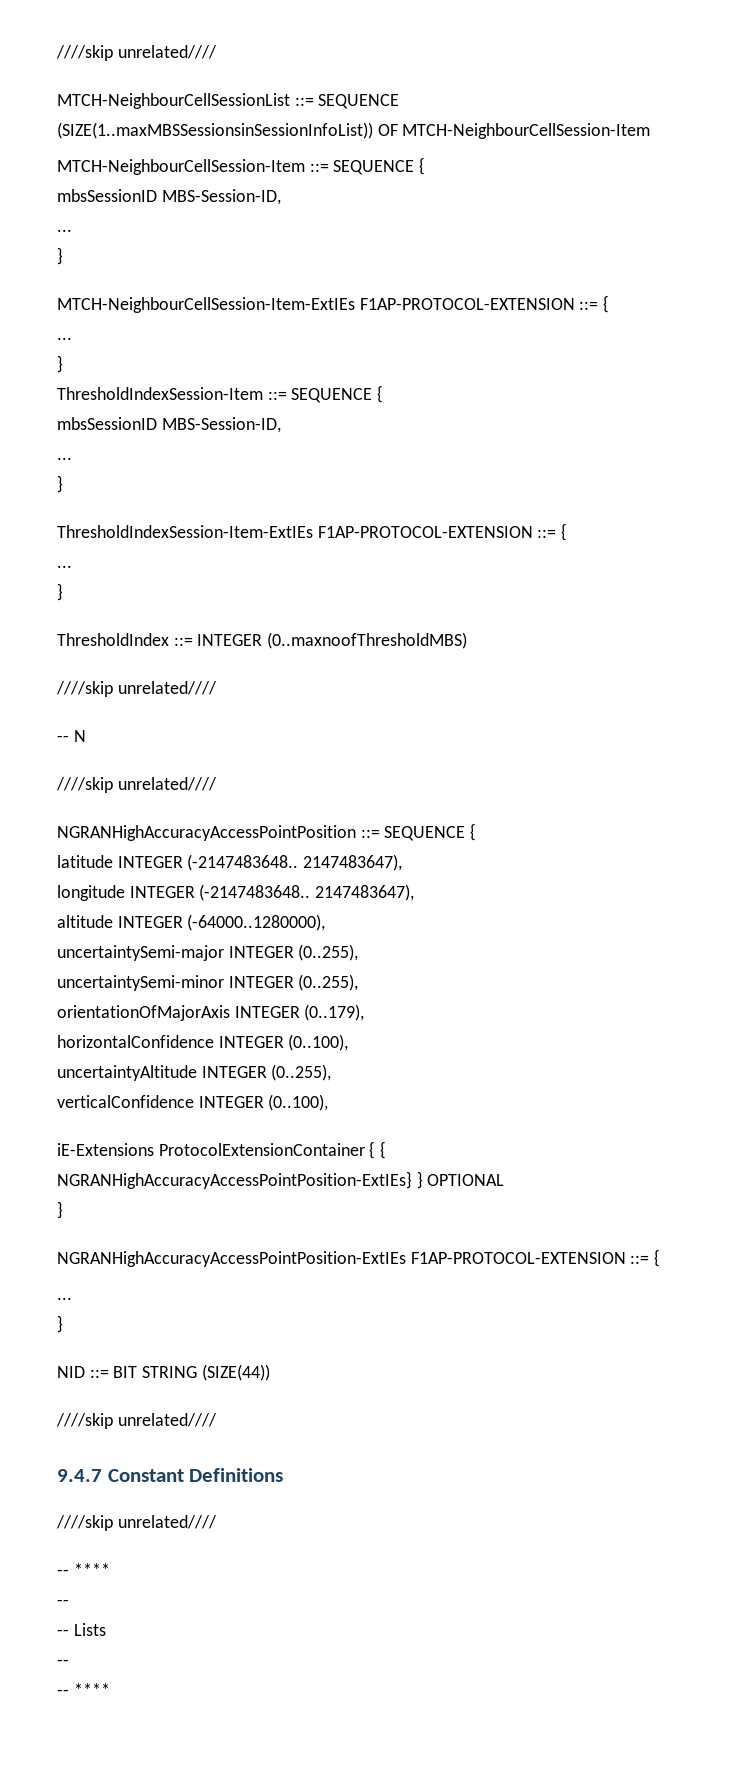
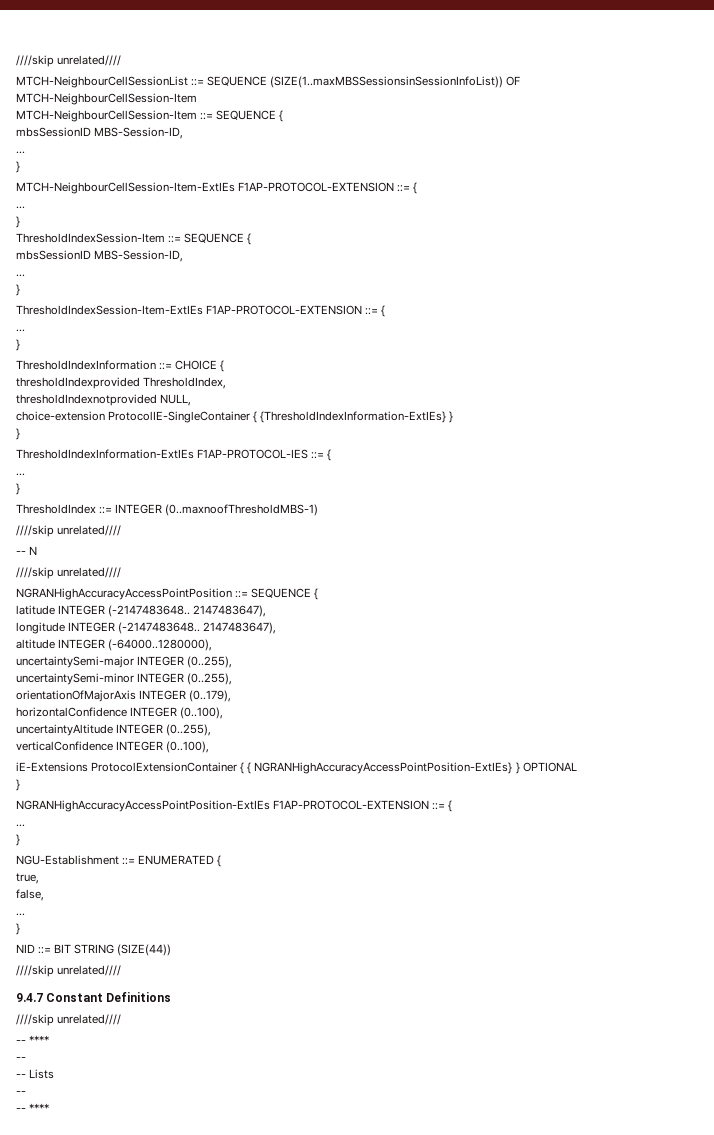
(63, 592) none -> [16,360,225,372] [16,377,227,389] [16,394,192,406] [16,411,454,423] [16,428,20,440] [16,449,332,461] [16,473,25,476] [16,483,20,495] // ThresholdIndexInformation ::= CHOICE { // thresholdIndexprovided ThresholdIndex, // thresholdIndexnotprovided NULL, // choice-extension ProtocolIE-SingleContainer { {ThresholdIndexInformation-ExtIEs} } // } // ThresholdIndexInformation-ExtIEs F1AP-PROTOCOL-IES ::= { // ... // }
[267,632,468,649] (0..maxnoofThresholdMBS) -> [165,504,319,516] (0..maxnoofThresholdMBS-1)
(63, 1324) none -> [16,855,222,867] [16,873,39,884] [16,889,44,901] [16,913,25,916] [16,923,20,935] // NGU-Establishment ::= ENUMERATED { // true, // false, // ... // }

